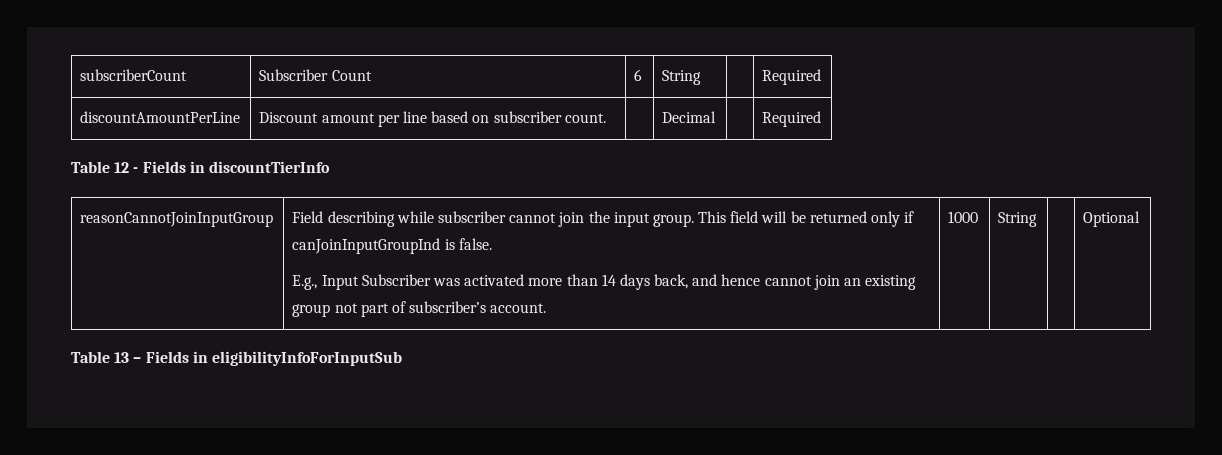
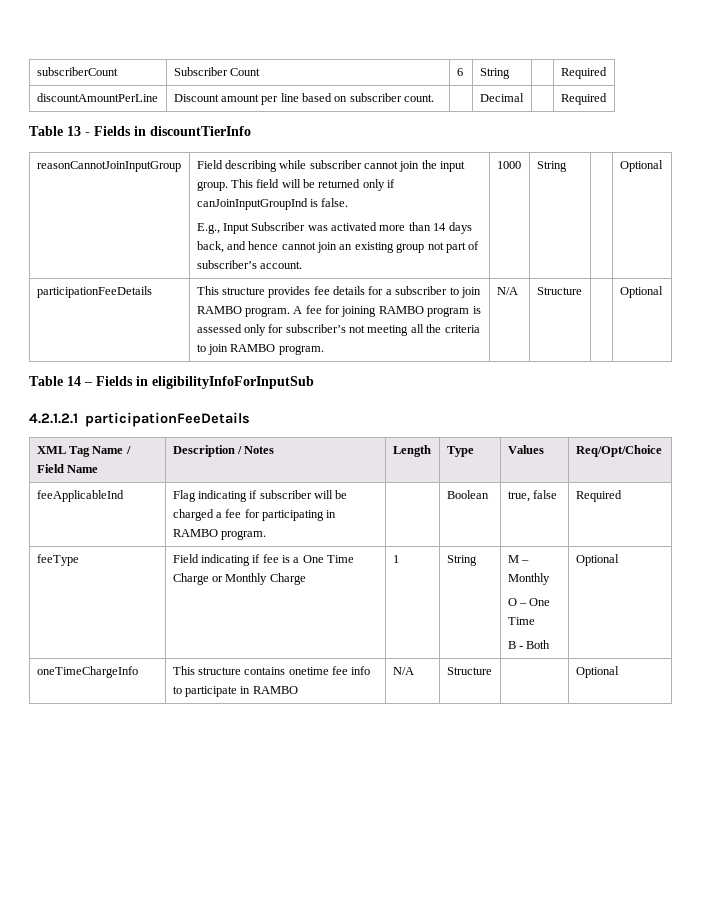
[114,162,130,173] 12 -> [67,126,81,136] 13
[71,351,130,363] // Table 13 -> [36,286,152,298] [196,286,481,298] [196,305,481,317] [196,324,480,336] [196,344,324,355] [496,287,518,295] [536,287,582,295] [619,286,663,298] [29,376,81,386] // participationFeeDetails | This structure provides fee details for a subscriber to join RAMBO program. A fee for joining RAMBO program is assessed only for subscriber’s not meeting all the criteria to join RAMBO program. | N/A | Structure | | Optional // Table 14
(402, 358) none -> [29,412,250,427] [36,446,131,457] [36,464,98,473] [172,445,275,457] [392,445,431,457] [446,446,474,457] [507,445,544,454] [575,445,662,457] [36,490,124,502] [172,490,348,502] [172,509,337,521] [172,529,266,540] [446,490,489,499] [507,490,557,502] [575,490,622,502] [36,554,79,566] [172,554,355,566] [172,573,306,585] [392,555,399,563] [446,555,477,566] [507,555,529,563] [507,573,550,585] [507,598,551,606] [507,617,535,625] [507,640,551,649] [575,554,619,566] [36,666,138,678] [172,666,371,675] [172,686,298,697] [392,667,414,675] [446,667,492,675] [575,666,619,678] // 4.2.1.2.1 participationFeeDetails // XML Tag Name / Field Name | Description / Notes | Length | Type | Values | Req/Opt/Choice // feeApplicableInd | Flag indicating if subscriber will be charged a fee for participating in RAMBO program. | | Boolean | true, false | Required // feeType | Field indicating if fee is a One Time Charge or Monthly Charge | 1 | String | M – Monthly // O – One Time // B - Both | Optional // oneTimeChargeInfo | This structure contains onetime fee info to participate in RAMBO | N/A | Structure | | Optional

